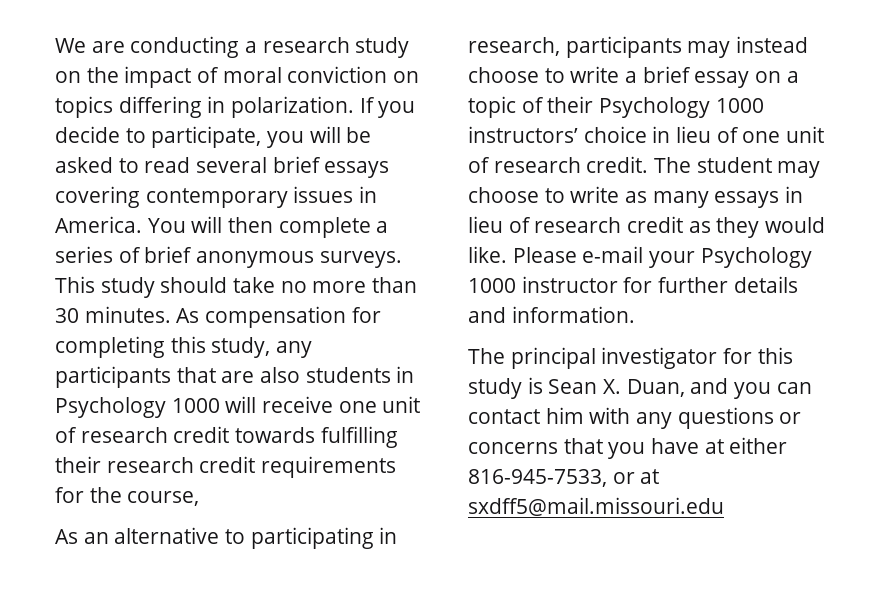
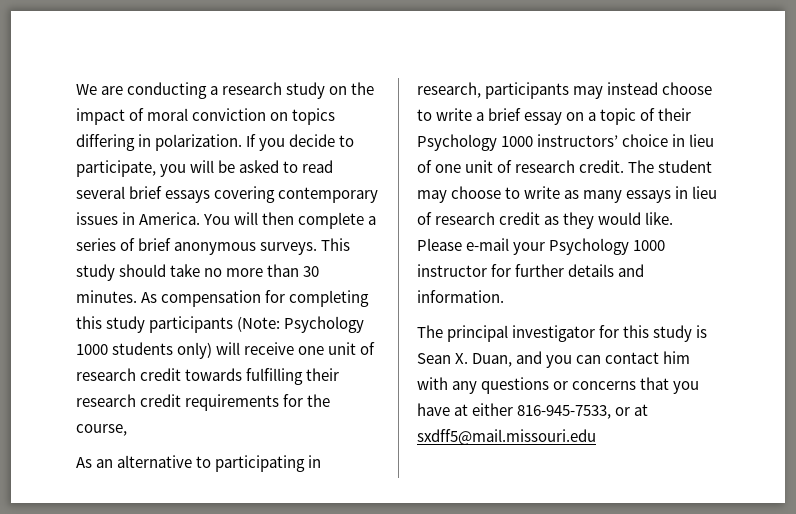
[211,337,312,358] [55,366,415,388] [55,397,220,418] study, any participants that are also students in Psychology 1000 -> [106,316,365,333] [76,342,213,359] study participants (Note: Psychology 1000 students only)

